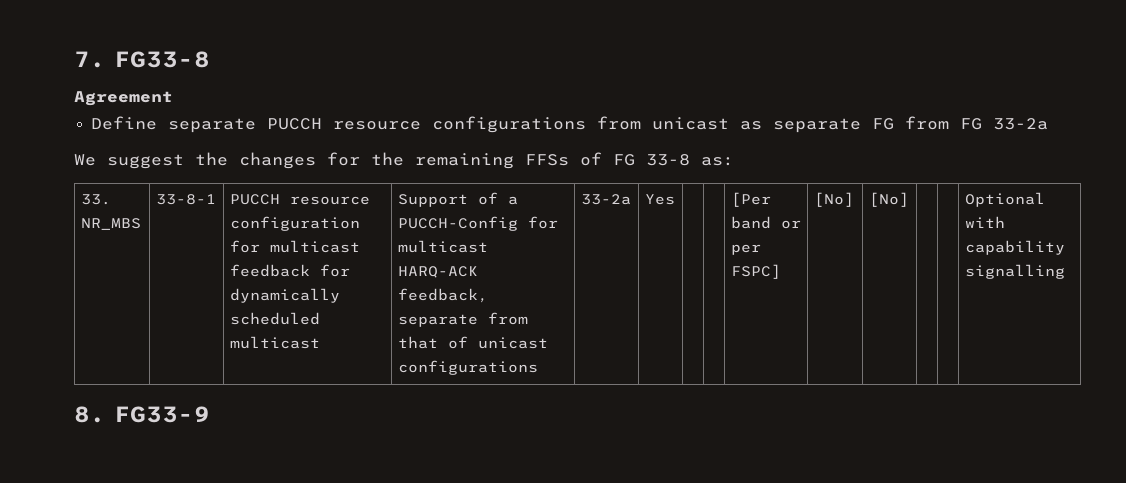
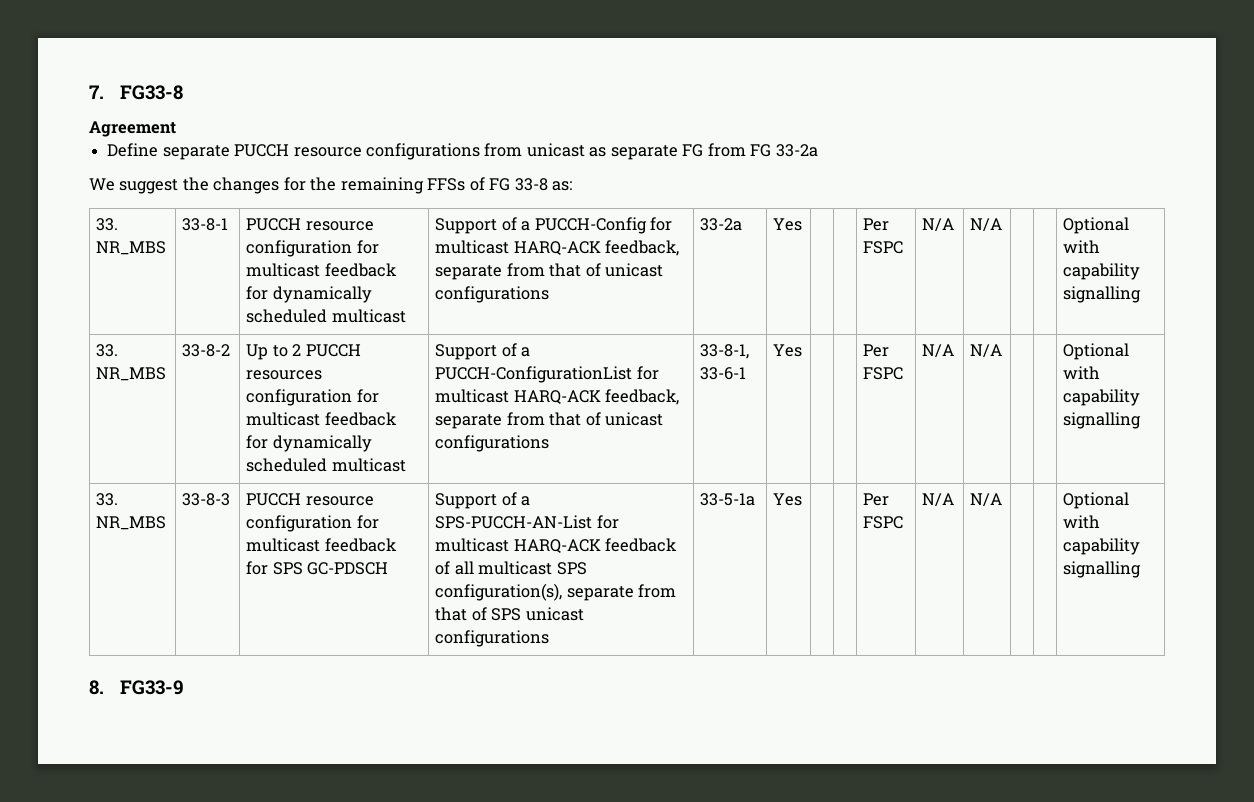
[730,192,771,207] [730,216,801,229] [730,244,761,255] [730,264,781,279] [813,192,854,207] [868,192,909,207] [Per band or per FSPC] | [No] | [No] -> [863,218,890,231] [863,241,904,254] [922,218,955,232] [970,218,1003,232] [1063,217,1130,234] [1063,240,1101,254] [1063,263,1141,280] [1063,286,1142,303] [96,344,119,357] [96,367,167,381] [182,344,231,357] [246,344,361,360] [246,370,323,380] [246,389,379,406] [246,412,397,426] [246,435,372,452] [246,458,406,472] [435,343,531,360] [435,366,659,383] [435,389,680,405] [435,412,664,429] [435,435,550,452] [700,344,750,359] [700,367,747,380] [773,344,803,357] [863,344,890,357] [863,367,904,380] [922,344,955,358] [970,344,1003,358] [1063,343,1130,360] [1063,366,1101,380] [1063,389,1141,406] [1063,412,1142,429] [96,493,119,506] [96,516,167,530] [182,493,231,506] [246,493,374,506] [246,515,379,532] [246,538,397,552] [246,561,389,575] [435,492,531,509] [435,515,619,529] [435,538,678,553] [435,561,587,575] [435,583,677,601] [435,607,584,621] [435,630,550,647] [700,493,756,506] [773,493,803,506] [863,493,890,506] [863,516,904,529] [922,493,955,507] [970,493,1003,507] Per FSPC | N/A | N/A | | | Optional with capability signalling // 33. NR_MBS | 33-8-2 | Up to 2 PUCCH resources configuration for multicast feedback for dynamically scheduled multicast | Support of a PUCCH-ConfigurationList for multicast HARQ-ACK feedback, separate from that of unicast configurations | 33-8-1, 33-6-1 | Yes | | | Per FSPC | N/A | N/A | | | Optional with capability signalling // 33. NR_MBS | 33-8-3 | PUCCH resource configuration for multicast feedback for SPS GC-PDSCH | Support of a SPS-PUCCH-AN-List for multicast HARQ-ACK feedback of all multicast SPS configuration(s), separate from that of SPS unicast configurations | 33-5-1a | Yes | | | Per FSPC | N/A | N/A

